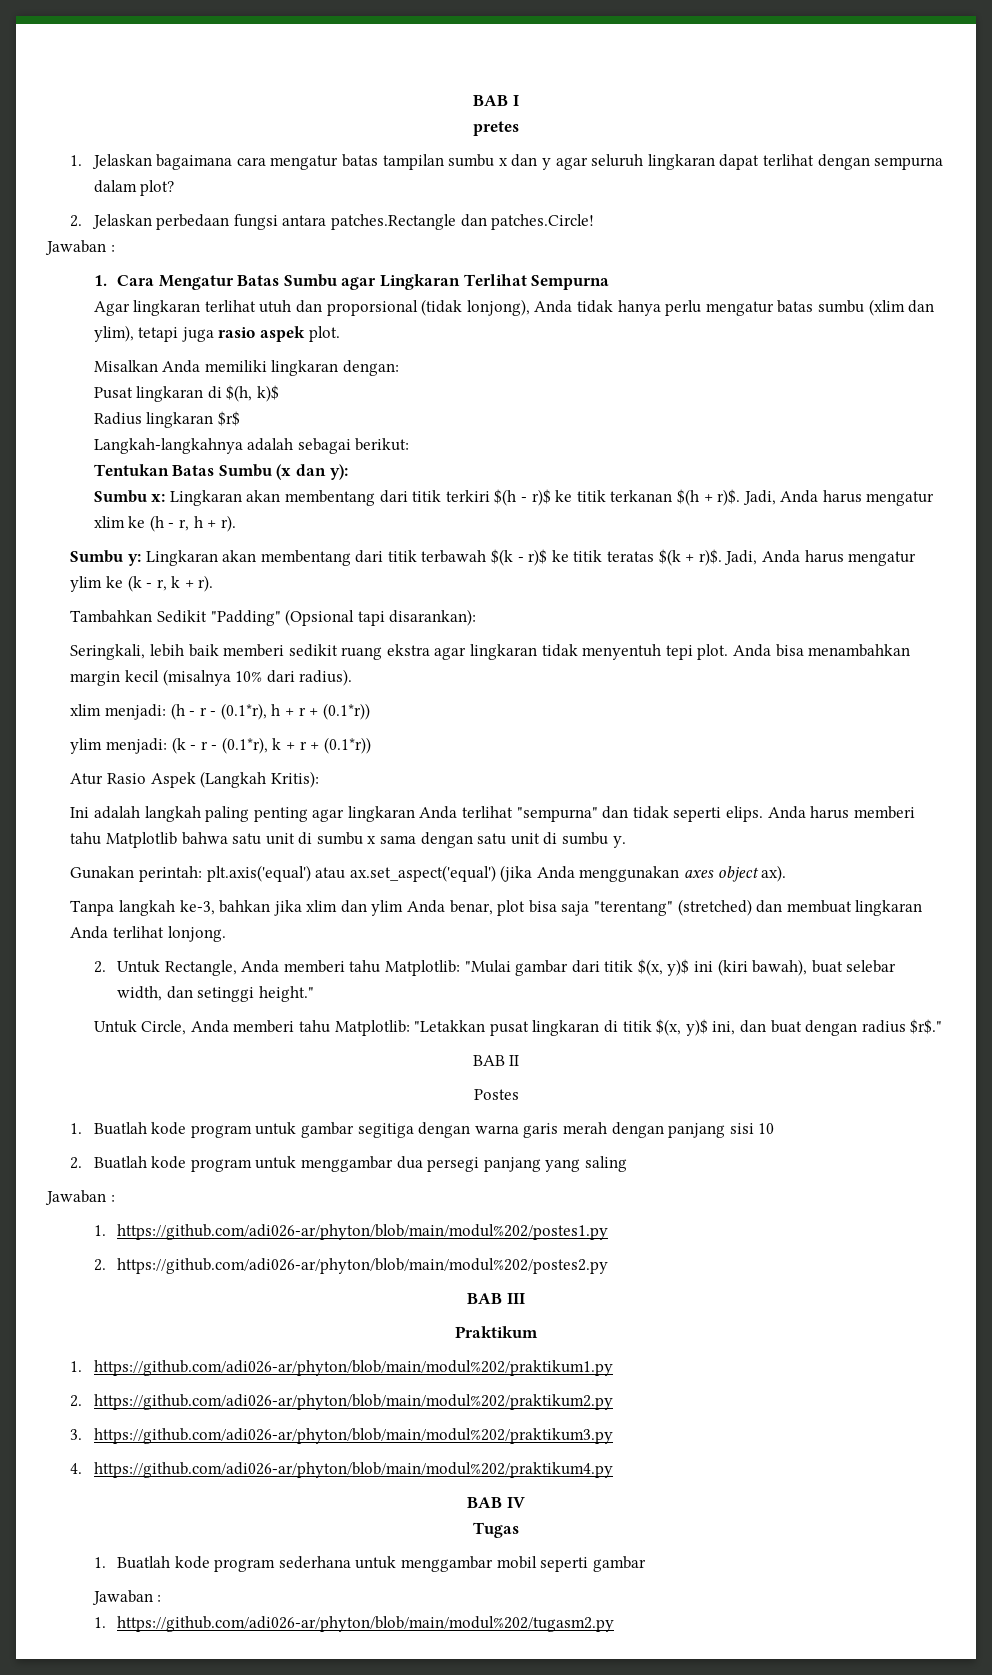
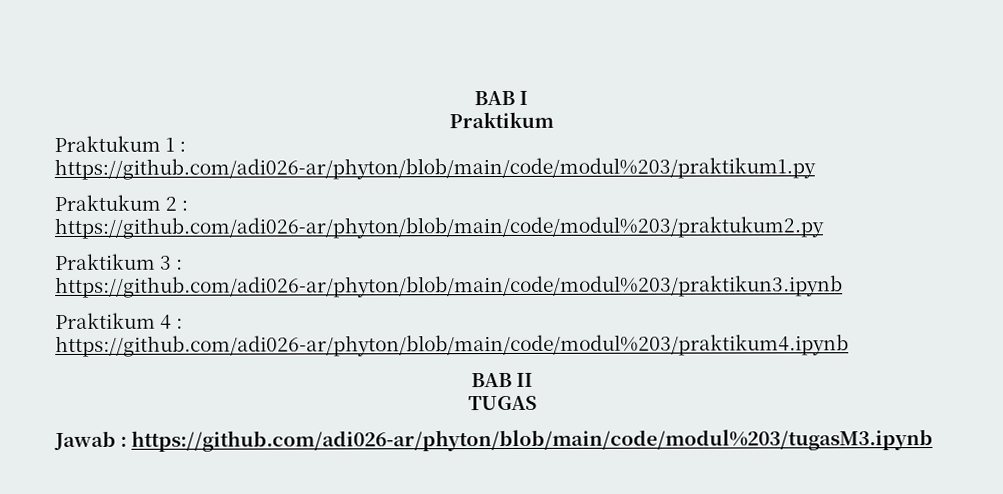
[473,121,519,136] [70,154,944,170] [93,180,175,196] [70,214,595,230] [45,240,115,255] [93,274,610,290] [93,299,935,316] [93,325,340,342] [93,360,400,376] [93,385,280,402] [93,411,240,428] [93,438,410,454] [93,464,348,480] [93,489,935,506] [93,515,236,532] [70,549,917,566] [70,575,214,592] [70,609,477,626] [70,644,911,660] [70,669,353,686] [70,703,370,720] [70,737,371,754] [70,771,319,788] [70,806,915,822] [70,832,626,848] [70,865,787,882] [70,899,923,916] [70,926,226,942] [93,959,897,976] [116,986,314,1002] [93,1019,943,1036] [472,1055,520,1066] [473,1089,519,1100] [70,1122,775,1138] [70,1156,627,1172] [45,1190,115,1205] [93,1224,608,1240] [93,1258,608,1274] [467,1293,525,1304] [455,1326,538,1338] [70,1360,613,1376] [70,1394,613,1410] [70,1428,613,1444] [70,1462,613,1478] [467,1497,525,1508] [473,1522,519,1538] [93,1556,646,1572] [91,1590,162,1605] [93,1616,614,1632] pretes // 1. Jelaskan bagaimana cara mengatur batas tampilan sumbu x dan y agar seluruh lingkaran dapat terlihat dengan sempurna dalam plot? // 2. Jelaskan perbedaan fungsi antara patches.Rectangle dan patches.Circle! // Jawaban : // 1. Cara Mengatur Batas Sumbu agar Lingkaran Terlihat Sempurna // Agar lingkaran terlihat utuh dan proporsional (tidak lonjong), Anda tidak hanya perlu mengatur batas sumbu (xlim dan ylim), tetapi juga rasio aspek plot. // Misalkan Anda memiliki lingkaran dengan: // Pusat lingkaran di $(h, k)$ // Radius lingkaran $r$ // Langkah-langkahnya adalah sebagai berikut: // Tentukan Batas Sumbu (x dan y): // Sumbu x: Lingkaran akan membentang dari titik terkiri $(h - r)$ ke titik terkanan $(h + r)$. Jadi, Anda harus mengatur xlim ke (h - r, h + r). // Sumbu y: Lingkaran akan membentang dari titik terbawah $(k - r)$ ke titik teratas $(k + r)$. Jadi, Anda harus mengatur ylim ke (k - r, k + r). // Tambahkan Sedikit "Padding" (Opsional tapi disarankan): // Seringkali, lebih baik memberi sedikit ruang ekstra agar lingkaran tidak menyentuh tepi plot. Anda bisa menambahkan margin kecil (misalnya 10% dari radius). // xlim menjadi: (h - r - (0.1*r), h + r + (0.1*r)) // ylim menjadi: (k - r - (0.1*r), k + r + (0.1*r)) // Atur Rasio Aspek (Langkah Kritis): // Ini adalah langkah paling penting agar lingkaran Anda terlihat "sempurna" dan tidak seperti elips. Anda harus memberi tahu Matplotlib bahwa satu unit di sumbu x sama dengan satu unit di sumbu y. // Gunakan perintah: plt.axis('equal') atau ax.set_aspect('equal') (jika Anda menggunakan axes object ax). // Tanpa langkah ke-3, bahkan jika xlim dan ylim Anda benar, plot bisa saja "terentang" (stretched) dan membuat lingkaran Anda terlihat lonjong. // 2. Untuk Rectangle, Anda memberi tahu Matplotlib: "Mulai gambar dari titik $(x, y)$ ini (kiri bawah), buat selebar width, dan setinggi height." // Untuk Circle, Anda memberi tahu Matplotlib: "Letakkan pusat lingkaran di titik $(x, y)$ ini, dan buat dengan radius $r$." // BAB II // Postes // 1. Buatlah kode program untuk gambar segitiga dengan warna garis merah dengan panjang sisi 10 // 2. Buatlah kode program untuk menggambar dua persegi panjang yang saling // Jawaban : // 1. https://github.com/adi026-ar/phyton/blob/main/modul%202/postes1.py // 2. https://github.com/adi026-ar/phyton/blob/main/modul%202/postes2.py // BAB III // Praktikum // 1. https://github.com/adi026-ar/phyton/blob/main/modul%202/praktikum1.py // 2. https://github.com/adi026-ar/phyton/blob/main/modul%202/praktikum2.py // 3. https://github.com/adi026-ar/phyton/blob/main/modul%202/praktikum3.py // 4. https://github.com/adi026-ar/phyton/blob/main/modul%202/praktikum4.py // BAB IV // Tugas // 1. Buatlah kode program sederhana untuk menggambar mobil seperti gambar // Jawaban : // 1. https://github.com/adi026-ar/phyton/blob/main/modul%202/tugasm2.py -> [448,111,554,129] [54,135,187,153] [54,157,816,181] [54,194,189,212] [54,216,824,240] [55,253,184,271] [55,275,843,299] [55,312,184,330] [55,334,849,358] [470,372,534,388] [467,395,537,411] [54,429,934,452] Praktikum // Praktukum 1 : https://github.com/adi026-ar/phyton/blob/main/code/modul%203/praktikum1.py // Praktukum 2 : https://github.com/adi026-ar/phyton/blob/main/code/modul%203/praktukum2.py // Praktikum 3 : https://github.com/adi026-ar/phyton/blob/main/code/modul%203/praktikun3.ipynb // Praktikum 4 : https://github.com/adi026-ar/phyton/blob/main/code/modul%203/praktikum4.ipynb // BAB II // TUGAS // Jawab : https://github.com/adi026-ar/phyton/blob/main/code/modul%203/tugasM3.ipynb

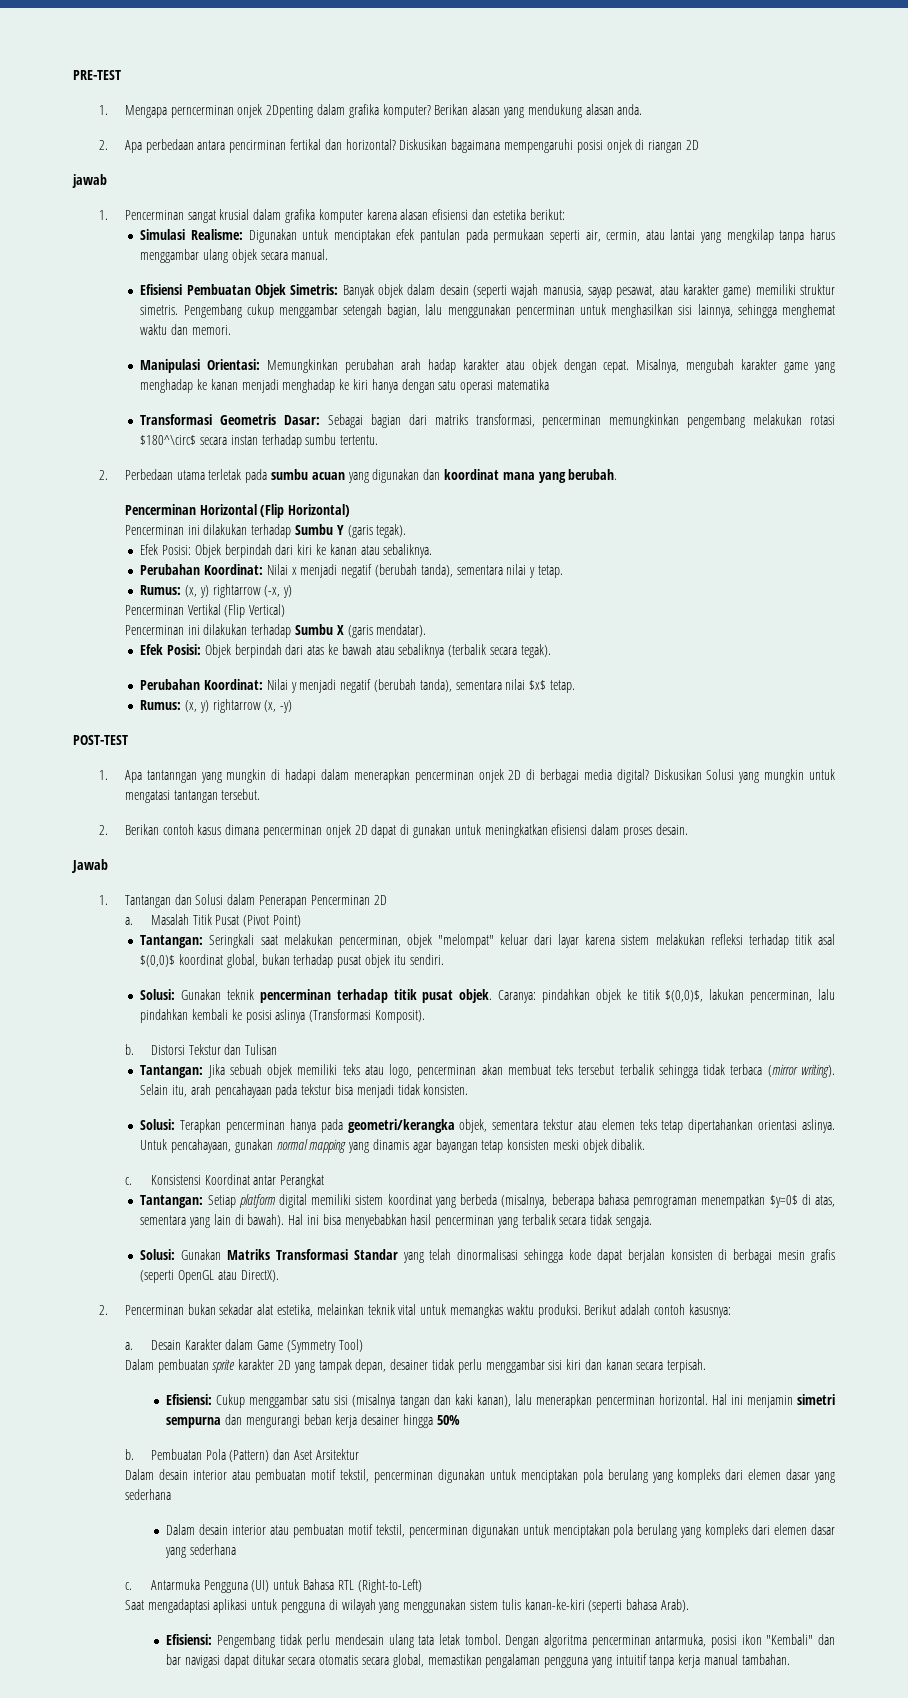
[473,90,529,106] [448,111,554,129] [54,135,187,153] [54,157,816,181] [54,194,189,212] [54,216,824,240] [55,253,184,271] [55,275,843,299] [55,312,184,330] [55,334,849,358] [470,372,534,388] [467,395,537,411] [54,429,934,452] BAB I // Praktikum // Praktukum 1 : https://github.com/adi026-ar/phyton/blob/main/code/modul%203/praktikum1.py // Praktukum 2 : https://github.com/adi026-ar/phyton/blob/main/code/modul%203/praktukum2.py // Praktikum 3 : https://github.com/adi026-ar/phyton/blob/main/code/modul%203/praktikun3.ipynb // Praktikum 4 : https://github.com/adi026-ar/phyton/blob/main/code/modul%203/praktikum4.ipynb // BAB II // TUGAS // Jawab : https://github.com/adi026-ar/phyton/blob/main/code/modul%203/tugasM3.ipynb -> [73,70,121,80] [98,104,643,118] [98,139,699,153] [72,174,107,188] [98,209,565,223] [140,229,836,243] [140,249,329,263] [140,284,836,298] [140,304,835,318] [140,324,231,335] [140,359,835,373] [140,379,549,393] [140,414,835,428] [140,434,379,448] [98,469,618,483] [124,504,351,518] [124,524,407,538] [140,544,433,558] [140,564,563,578] [140,584,293,598] [124,604,286,618] [124,624,427,638] [140,644,551,658] [140,679,575,693] [140,699,293,713] [73,735,128,745] [98,769,835,783] [124,789,261,803] [98,824,688,838] [71,859,108,873] [98,894,387,908] [124,914,301,927] [140,934,835,948] [140,954,444,968] [140,989,835,1003] [140,1009,425,1023] [124,1044,278,1055] [140,1064,836,1078] [140,1084,469,1098] [140,1119,836,1133] [140,1139,646,1153] [124,1174,325,1188] [140,1194,835,1208] [140,1214,653,1228] [140,1249,835,1263] [140,1270,279,1283] [98,1304,731,1318] [124,1339,363,1353] [124,1359,707,1373] [166,1394,836,1408] [166,1414,460,1428] [124,1449,359,1462] [124,1469,836,1483] [124,1489,171,1500] [166,1524,836,1538] [165,1544,237,1558] [124,1579,422,1593] [124,1599,689,1613] [166,1634,836,1648] [166,1654,790,1668] PRE-TEST // 1. Mengapa perncerminan onjek 2Dpenting dalam grafika komputer? Berikan alasan yang mendukung alasan anda. // 2. Apa perbedaan antara pencirminan fertikal dan horizontal? Diskusikan bagaimana mempengaruhi posisi onjek di riangan 2D // jawab // 1. Pencerminan sangat krusial dalam grafika komputer karena alasan efisiensi dan estetika berikut: // Simulasi Realisme: Digunakan untuk menciptakan efek pantulan pada permukaan seperti air, cermin, atau lantai yang mengkilap tanpa harus menggambar ulang objek secara manual. // Efisiensi Pembuatan Objek Simetris: Banyak objek dalam desain (seperti wajah manusia, sayap pesawat, atau karakter game) memiliki struktur simetris. Pengembang cukup menggambar setengah bagian, lalu menggunakan pencerminan untuk menghasilkan sisi lainnya, sehingga menghemat waktu dan memori. // Manipulasi Orientasi: Memungkinkan perubahan arah hadap karakter atau objek dengan cepat. Misalnya, mengubah karakter game yang menghadap ke kanan menjadi menghadap ke kiri hanya dengan satu operasi matematika // Transformasi Geometris Dasar: Sebagai bagian dari matriks transformasi, pencerminan memungkinkan pengembang melakukan rotasi $180^\circ$ secara instan terhadap sumbu tertentu. // 2. Perbedaan utama terletak pada sumbu acuan yang digunakan dan koordinat mana yang berubah. // Pencerminan Horizontal (Flip Horizontal) // Pencerminan ini dilakukan terhadap Sumbu Y (garis tegak). // Efek Posisi: Objek berpindah dari kiri ke kanan atau sebaliknya. // Perubahan Koordinat: Nilai x menjadi negatif (berubah tanda), sementara nilai y tetap. // Rumus: (x, y) rightarrow (-x, y) // Pencerminan Vertikal (Flip Vertical) // Pencerminan ini dilakukan terhadap Sumbu X (garis mendatar). // Efek Posisi: Objek berpindah dari atas ke bawah atau sebaliknya (terbalik secara tegak). // Perubahan Koordinat: Nilai y menjadi negatif (berubah tanda), sementara nilai $x$ tetap. // Rumus: (x, y) rightarrow (x, -y) // POST-TEST // 1. Apa tantanngan yang mungkin di hadapi dalam menerapkan pencerminan onjek 2D di berbagai media digital? Diskusikan Solusi yang mungkin untuk mengatasi tantangan tersebut. // 2. Berikan contoh kasus dimana pencerminan onjek 2D dapat di gunakan untuk meningkatkan efisiensi dalam proses desain. // Jawab // 1. Tantangan dan Solusi dalam Penerapan Pencerminan 2D // a. Masalah Titik Pusat (Pivot Point) // Tantangan: Seringkali saat melakukan pencerminan, objek "melompat" keluar dari layar karena sistem melakukan refleksi terhadap titik asal $(0,0)$ koordinat global, bukan terhadap pusat objek itu sendiri. // Solusi: Gunakan teknik pencerminan terhadap titik pusat objek. Caranya: pindahkan objek ke titik $(0,0)$, lakukan pencerminan, lalu pindahkan kembali ke posisi aslinya (Transformasi Komposit). // b. Distorsi Tekstur dan Tulisan // Tantangan: Jika sebuah objek memiliki teks atau logo, pencerminan akan membuat teks tersebut terbalik sehingga tidak terbaca (mirror writing). Selain itu, arah pencahayaan pada tekstur bisa menjadi tidak konsisten. // Solusi: Terapkan pencerminan hanya pada geometri/kerangka objek, sementara tekstur atau elemen teks tetap dipertahankan orientasi aslinya. Untuk pencahayaan, gunakan normal mapping yang dinamis agar bayangan tetap konsisten meski objek dibalik. // c. Konsistensi Koordinat antar Perangkat // Tantangan: Setiap platform digital memiliki sistem koordinat yang berbeda (misalnya, beberapa bahasa pemrograman menempatkan $y=0$ di atas, sementara yang lain di bawah). Hal ini bisa menyebabkan hasil pencerminan yang terbalik secara tidak sengaja. // Solusi: Gunakan Matriks Transformasi Standar yang telah dinormalisasi sehingga kode dapat berjalan konsisten di berbagai mesin grafis (seperti OpenGL atau DirectX). // 2. Pencerminan bukan sekadar alat estetika, melainkan teknik vital untuk memangkas waktu produksi. Berikut adalah contoh kasusnya: // a. Desain Karakter dalam Game (Symmetry Tool) // Dalam pembuatan sprite karakter 2D yang tampak depan, desainer tidak perlu menggambar sisi kiri dan kanan secara terpisah. // Efisiensi: Cukup menggambar satu sisi (misalnya tangan dan kaki kanan), lalu menerapkan pencerminan horizontal. Hal ini menjamin simetri sempurna dan mengurangi beban kerja desainer hingga 50% // b. Pembuatan Pola (Pattern) dan Aset Arsitektur // Dalam desain interior atau pembuatan motif tekstil, pencerminan digunakan untuk menciptakan pola berulang yang kompleks dari elemen dasar yang sederhana // Dalam desain interior atau pembuatan motif tekstil, pencerminan digunakan untuk menciptakan pola berulang yang kompleks dari elemen dasar yang sederhana // c. Antarmuka Pengguna (UI) untuk Bahasa RTL (Right-to-Left) // Saat mengadaptasi aplikasi untuk pengguna di wilayah yang menggunakan sistem tulis kanan-ke-kiri (seperti bahasa Arab). // Efisiensi: Pengembang tidak perlu mendesain ulang tata letak tombol. Dengan algoritma pencerminan antarmuka, posisi ikon "Kembali" dan bar navigasi dapat ditukar secara otomatis secara global, memastikan pengalaman pengguna yang intuitif tanpa kerja manual tambahan.

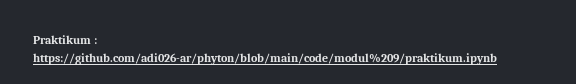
[73,70,121,80] [98,104,643,118] [98,139,699,153] [72,174,107,188] [98,209,565,223] [140,229,836,243] [140,249,329,263] [140,284,836,298] [140,304,835,318] [140,324,231,335] [140,359,835,373] [140,379,549,393] [140,414,835,428] [140,434,379,448] [98,469,618,483] [124,504,351,518] [124,524,407,538] [140,544,433,558] [140,564,563,578] [140,584,293,598] [124,604,286,618] [124,624,427,638] [140,644,551,658] [140,679,575,693] [140,699,293,713] [73,735,128,745] [98,769,835,783] [124,789,261,803] [98,824,688,838] [71,859,108,873] [98,894,387,908] [124,914,301,927] [140,934,835,948] [140,954,444,968] [140,989,835,1003] [140,1009,425,1023] [124,1044,278,1055] [140,1064,836,1078] [140,1084,469,1098] [140,1119,836,1133] [140,1139,646,1153] [124,1174,325,1188] [140,1194,835,1208] [140,1214,653,1228] [140,1249,835,1263] [140,1270,279,1283] [98,1304,731,1318] [124,1339,363,1353] [124,1359,707,1373] [166,1394,836,1408] [166,1414,460,1428] [124,1449,359,1462] [124,1469,836,1483] [124,1489,171,1500] [166,1524,836,1538] [165,1544,237,1558] [124,1579,422,1593] [124,1599,689,1613] [166,1634,836,1648] [166,1654,790,1668] PRE-TEST // 1. Mengapa perncerminan onjek 2Dpenting dalam grafika komputer? Berikan alasan yang mendukung alasan anda. // 2. Apa perbedaan antara pencirminan fertikal dan horizontal? Diskusikan bagaimana mempengaruhi posisi onjek di riangan 2D // jawab // 1. Pencerminan sangat krusial dalam grafika komputer karena alasan efisiensi dan estetika berikut: // Simulasi Realisme: Digunakan untuk menciptakan efek pantulan pada permukaan seperti air, cermin, atau lantai yang mengkilap tanpa harus menggambar ulang objek secara manual. // Efisiensi Pembuatan Objek Simetris: Banyak objek dalam desain (seperti wajah manusia, sayap pesawat, atau karakter game) memiliki struktur simetris. Pengembang cukup menggambar setengah bagian, lalu menggunakan pencerminan untuk menghasilkan sisi lainnya, sehingga menghemat waktu dan memori. // Manipulasi Orientasi: Memungkinkan perubahan arah hadap karakter atau objek dengan cepat. Misalnya, mengubah karakter game yang menghadap ke kanan menjadi menghadap ke kiri hanya dengan satu operasi matematika // Transformasi Geometris Dasar: Sebagai bagian dari matriks transformasi, pencerminan memungkinkan pengembang melakukan rotasi $180^\circ$ secara instan terhadap sumbu tertentu. // 2. Perbedaan utama terletak pada sumbu acuan yang digunakan dan koordinat mana yang berubah. // Pencerminan Horizontal (Flip Horizontal) // Pencerminan ini dilakukan terhadap Sumbu Y (garis tegak). // Efek Posisi: Objek berpindah dari kiri ke kanan atau sebaliknya. // Perubahan Koordinat: Nilai x menjadi negatif (berubah tanda), sementara nilai y tetap. // Rumus: (x, y) rightarrow (-x, y) // Pencerminan Vertikal (Flip Vertical) // Pencerminan ini dilakukan terhadap Sumbu X (garis mendatar). // Efek Posisi: Objek berpindah dari atas ke bawah atau sebaliknya (terbalik secara tegak). // Perubahan Koordinat: Nilai y menjadi negatif (berubah tanda), sementara nilai $x$ tetap. // Rumus: (x, y) rightarrow (x, -y) // POST-TEST // 1. Apa tantanngan yang mungkin di hadapi dalam menerapkan pencerminan onjek 2D di berbagai media digital? Diskusikan Solusi yang mungkin untuk mengatasi tantangan tersebut. // 2. Berikan contoh kasus dimana pencerminan onjek 2D dapat di gunakan untuk meningkatkan efisiensi dalam proses desain. // Jawab // 1. Tantangan dan Solusi dalam Penerapan Pencerminan 2D // a. Masalah Titik Pusat (Pivot Point) // Tantangan: Seringkali saat melakukan pencerminan, objek "melompat" keluar dari layar karena sistem melakukan refleksi terhadap titik asal $(0,0)$ koordinat global, bukan terhadap pusat objek itu sendiri. // Solusi: Gunakan teknik pencerminan terhadap titik pusat objek. Caranya: pindahkan objek ke titik $(0,0)$, lakukan pencerminan, lalu pindahkan kembali ke posisi aslinya (Transformasi Komposit). // b. Distorsi Tekstur dan Tulisan // Tantangan: Jika sebuah objek memiliki teks atau logo, pencerminan akan membuat teks tersebut terbalik sehingga tidak terbaca (mirror writing). Selain itu, arah pencahayaan pada tekstur bisa menjadi tidak konsisten. // Solusi: Terapkan pencerminan hanya pada geometri/kerangka objek, sementara tekstur atau elemen teks tetap dipertahankan orientasi aslinya. Untuk pencahayaan, gunakan normal mapping yang dinamis agar bayangan tetap konsisten meski objek dibalik. // c. Konsistensi Koordinat antar Perangkat // Tantangan: Setiap platform digital memiliki sistem koordinat yang berbeda (misalnya, beberapa bahasa pemrograman menempatkan $y=0$ di atas, sementara yang lain di bawah). Hal ini bisa menyebabkan hasil pencerminan yang terbalik secara tidak sengaja. // Solusi: Gunakan Matriks Transformasi Standar yang telah dinormalisasi sehingga kode dapat berjalan konsisten di berbagai mesin grafis (seperti OpenGL atau DirectX). // 2. Pencerminan bukan sekadar alat estetika, melainkan teknik vital untuk memangkas waktu produksi. Berikut adalah contoh kasusnya: // a. Desain Karakter dalam Game (Symmetry Tool) // Dalam pembuatan sprite karakter 2D yang tampak depan, desainer tidak perlu menggambar sisi kiri dan kanan secara terpisah. // Efisiensi: Cukup menggambar satu sisi (misalnya tangan dan kaki kanan), lalu menerapkan pencerminan horizontal. Hal ini menjamin simetri sempurna dan mengurangi beban kerja desainer hingga 50% // b. Pembuatan Pola (Pattern) dan Aset Arsitektur // Dalam desain interior atau pembuatan motif tekstil, pencerminan digunakan untuk menciptakan pola berulang yang kompleks dari elemen dasar yang sederhana // Dalam desain interior atau pembuatan motif tekstil, pencerminan digunakan untuk menciptakan pola berulang yang kompleks dari elemen dasar yang sederhana // c. Antarmuka Pengguna (UI) untuk Bahasa RTL (Right-to-Left) // Saat mengadaptasi aplikasi untuk pengguna di wilayah yang menggunakan sistem tulis kanan-ke-kiri (seperti bahasa Arab). // Efisiensi: Pengembang tidak perlu mendesain ulang tata letak tombol. Dengan algoritma pencerminan antarmuka, posisi ikon "Kembali" dan bar navigasi dapat ditukar secara otomatis secara global, memastikan pengalaman pengguna yang intuitif tanpa kerja manual tambahan. -> [33,35,98,44] [33,53,497,65] Praktikum : https://github.com/adi026-ar/phyton/blob/main/code/modul%209/praktikum.ipynb

